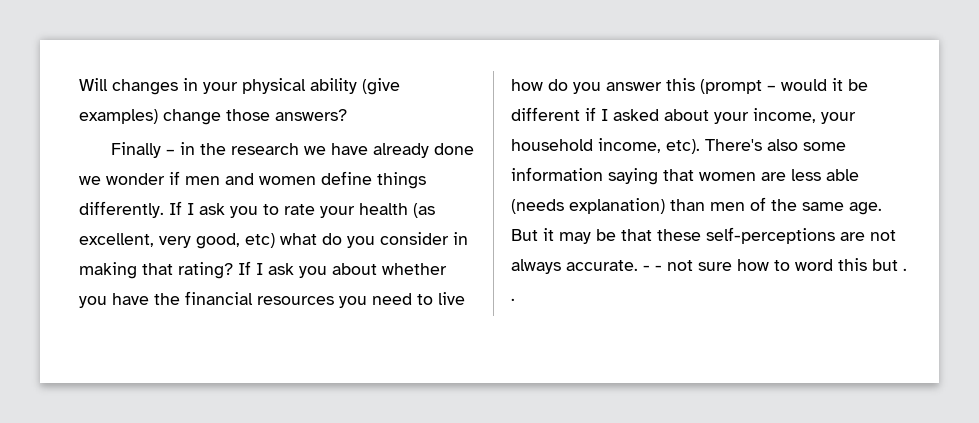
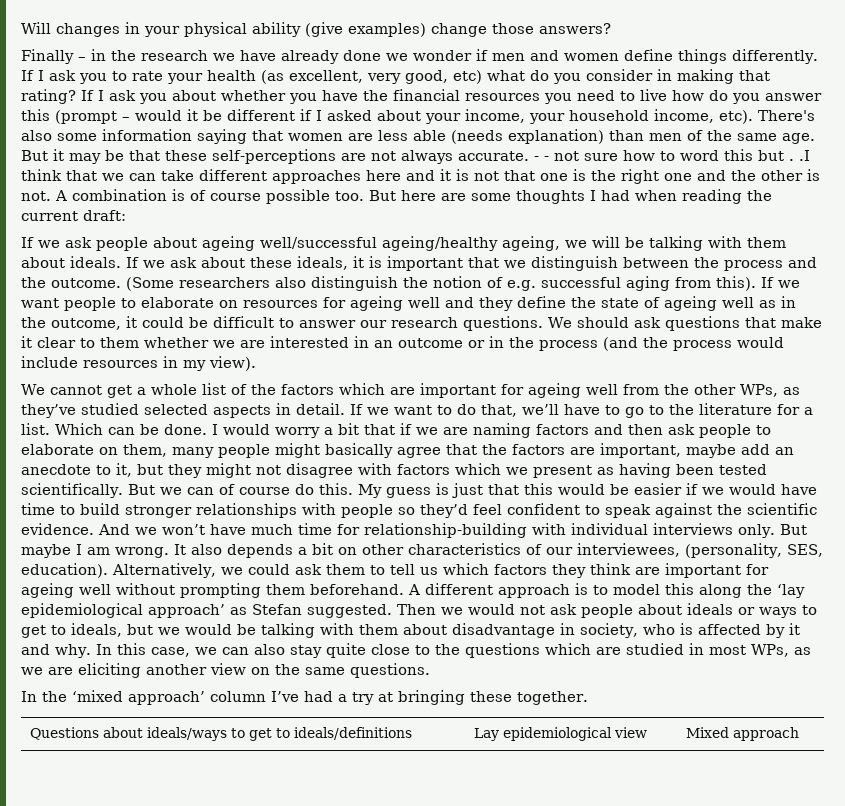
[511,298,515,301] . -> [799,150,810,161] [21,169,820,184] [21,189,772,204] [21,210,126,221] [21,236,786,251] [21,256,817,271] [21,276,800,291] [21,296,796,311] [21,316,822,331] [21,336,784,351] [21,356,256,371] [21,383,800,398] [21,403,813,418] [21,423,771,438] [21,443,794,458] [21,463,767,478] [21,483,817,498] [21,503,817,518] [21,523,807,538] [21,543,823,558] [21,563,769,578] [21,583,805,598] [21,603,817,618] [21,623,800,638] [21,643,811,658] [21,663,430,678] [21,690,588,705] [30,727,413,741] [474,727,648,741] [686,727,800,741] .I think that we can take different approaches here and it is not that one is the right one and the other is not. A combination is of course possible too. But here are some thoughts I had when reading the current draft: // If we ask people about ageing well/successful ageing/healthy ageing, we will be talking with them about ideals. If we ask about these ideals, it is important that we distinguish between the process and the outcome. (Some researchers also distinguish the notion of e.g. successful aging from this). If we want people to elaborate on resources for ageing well and they define the state of ageing well as in the outcome, it could be difficult to answer our research questions. We should ask questions that make it clear to them whether we are interested in an outcome or in the process (and the process would include resources in my view). // We cannot get a whole list of the factors which are important for ageing well from the other WPs, as they’ve studied selected aspects in detail. If we want to do that, we’ll have to go to the literature for a list. Which can be done. I would worry a bit that if we are naming factors and then ask people to elaborate on them, many people might basically agree that the factors are important, maybe add an anecdote to it, but they might not disagree with factors which we present as having been tested scientifically. But we can of course do this. My guess is just that this would be easier if we would have time to build stronger relationships with people so they’d feel confident to speak against the scientific evidence. And we won’t have much time for relationship-building with individual interviews only. But maybe I am wrong. It also depends a bit on other characteristics of our interviewees, (personality, SES, education). Alternatively, we could ask them to tell us which factors they think are important for ageing well without prompting them beforehand. A different approach is to model this along the ‘lay epidemiological approach’ as Stefan suggested. Then we would not ask people about ideals or ways to get to ideals, but we would be talking with them about disadvantage in society, who is affected by it and why. In this case, we can also stay quite close to the questions which are studied in most WPs, as we are eliciting another view on the same questions. // In the ‘mixed approach’ column I’ve had a try at bringing these together. // Questions about ideals/ways to get to ideals/definitions | Lay epidemiological view | Mixed approach

